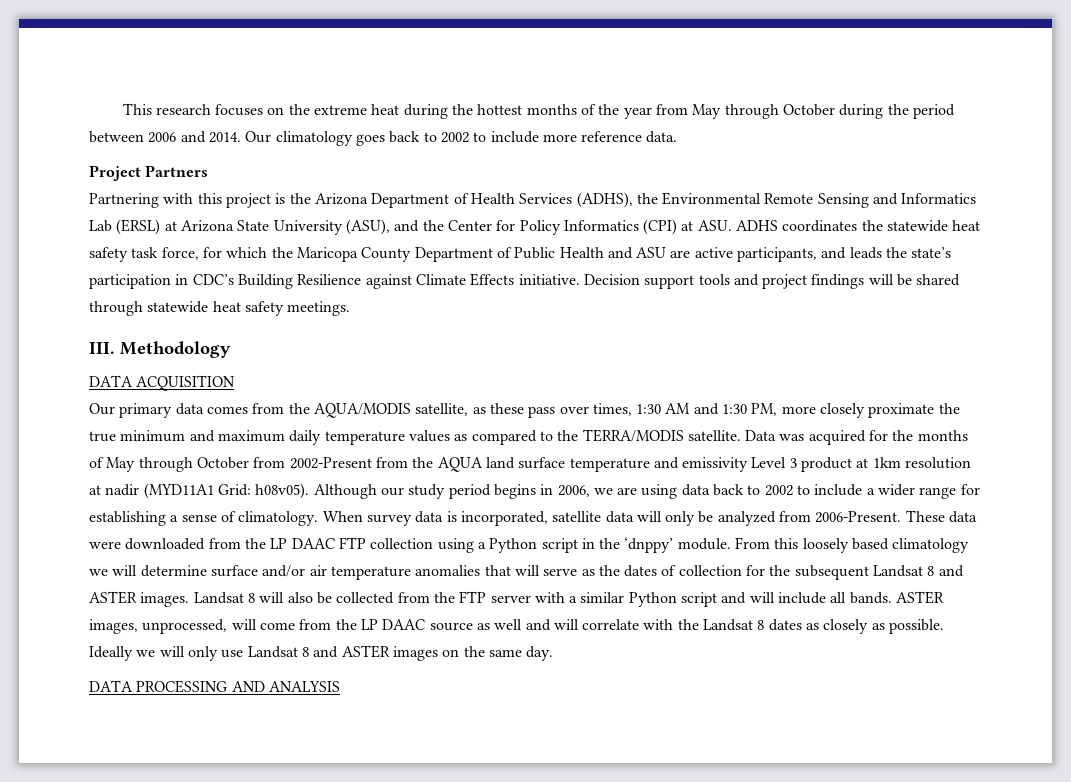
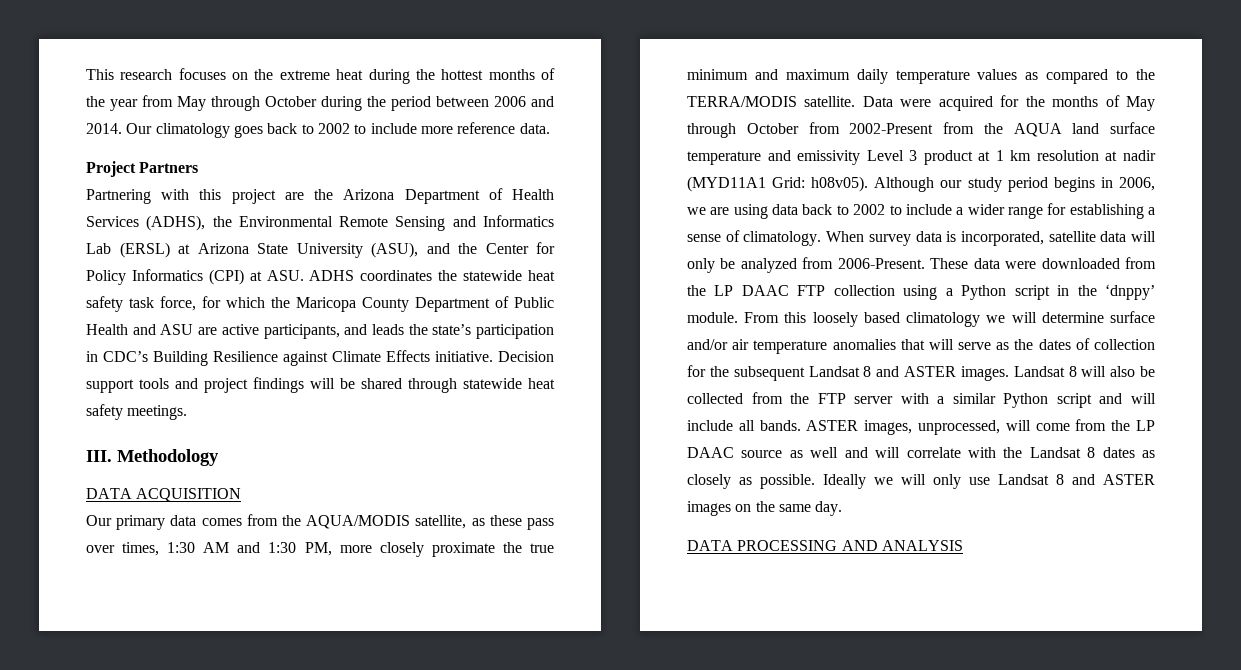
[275,193,286,204] is -> [284,192,304,200] are
[779,434,805,441] was -> [900,99,932,107] were
[872,457,901,468] 1km -> [995,150,1032,161] 1 km

